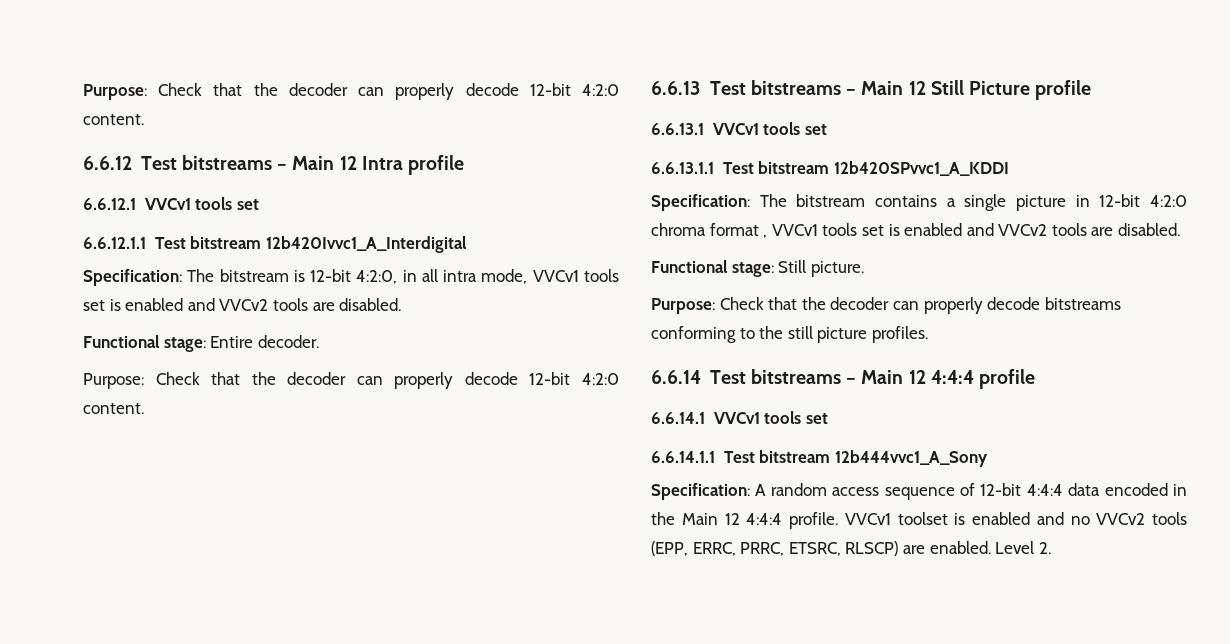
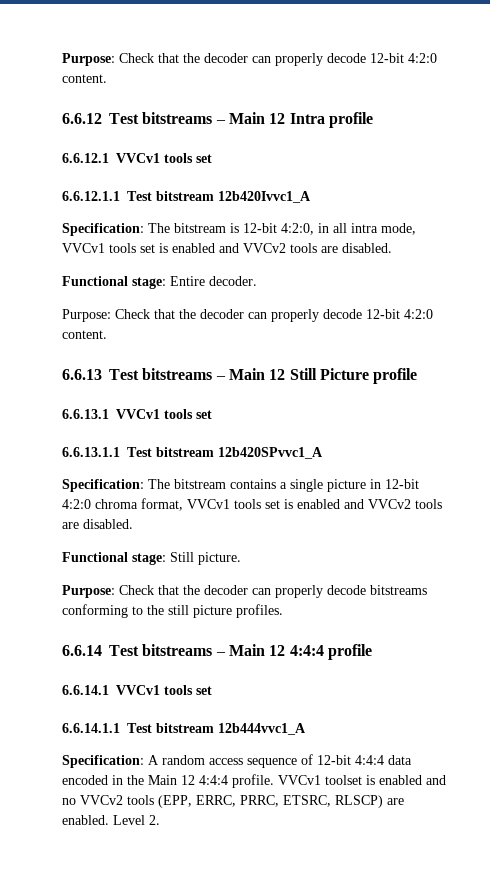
[265,236,467,253] 12b420Ivvc1_A_Interdigital -> [218,191,311,203] 12b420Ivvc1_A
[833,161,1009,176] 12b420SPvvc1_A_KDDI -> [218,447,323,459] 12b420SPvvc1_A
[709,223,768,238] format , -> [141,498,183,511] format,
[834,450,988,467] 12b444vvc1_A_Sony -> [218,723,306,735] 12b444vvc1_A

